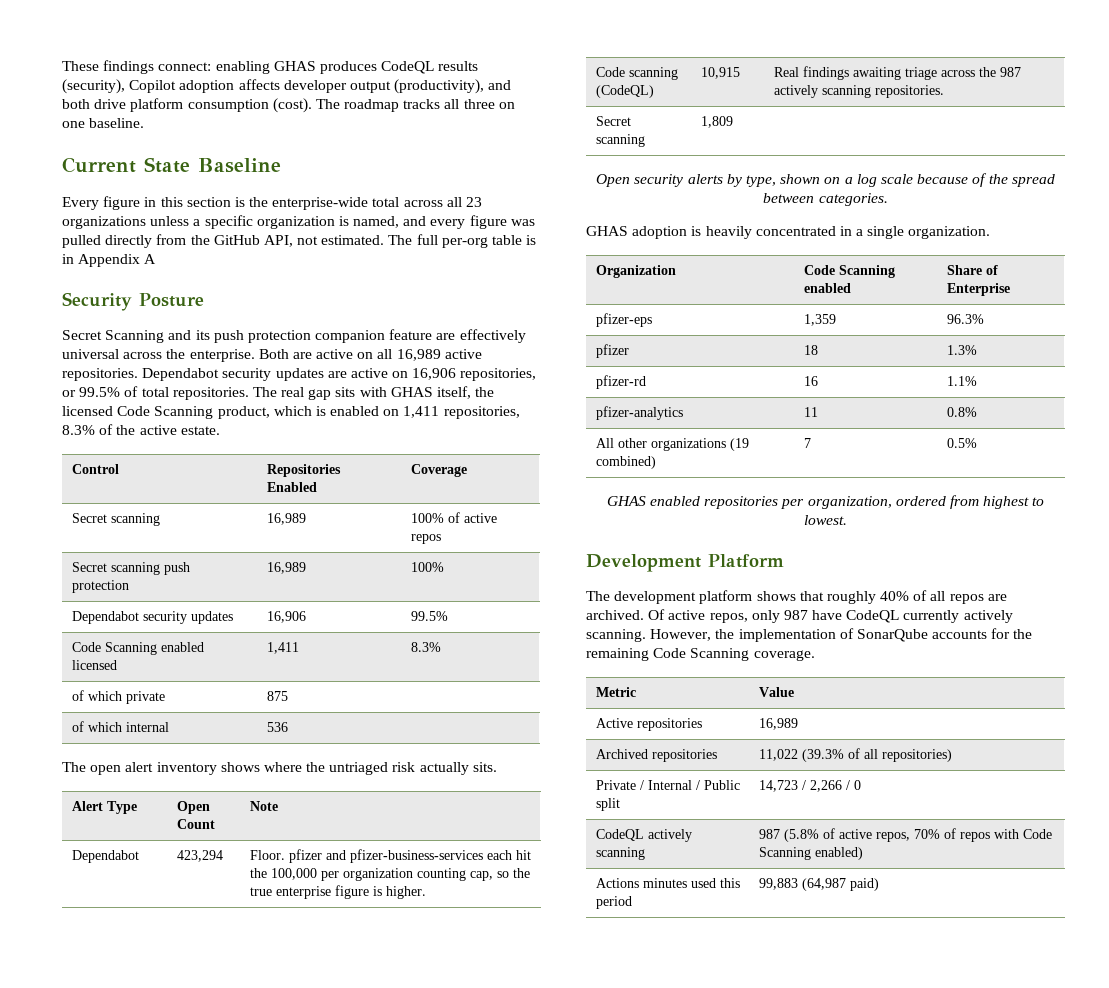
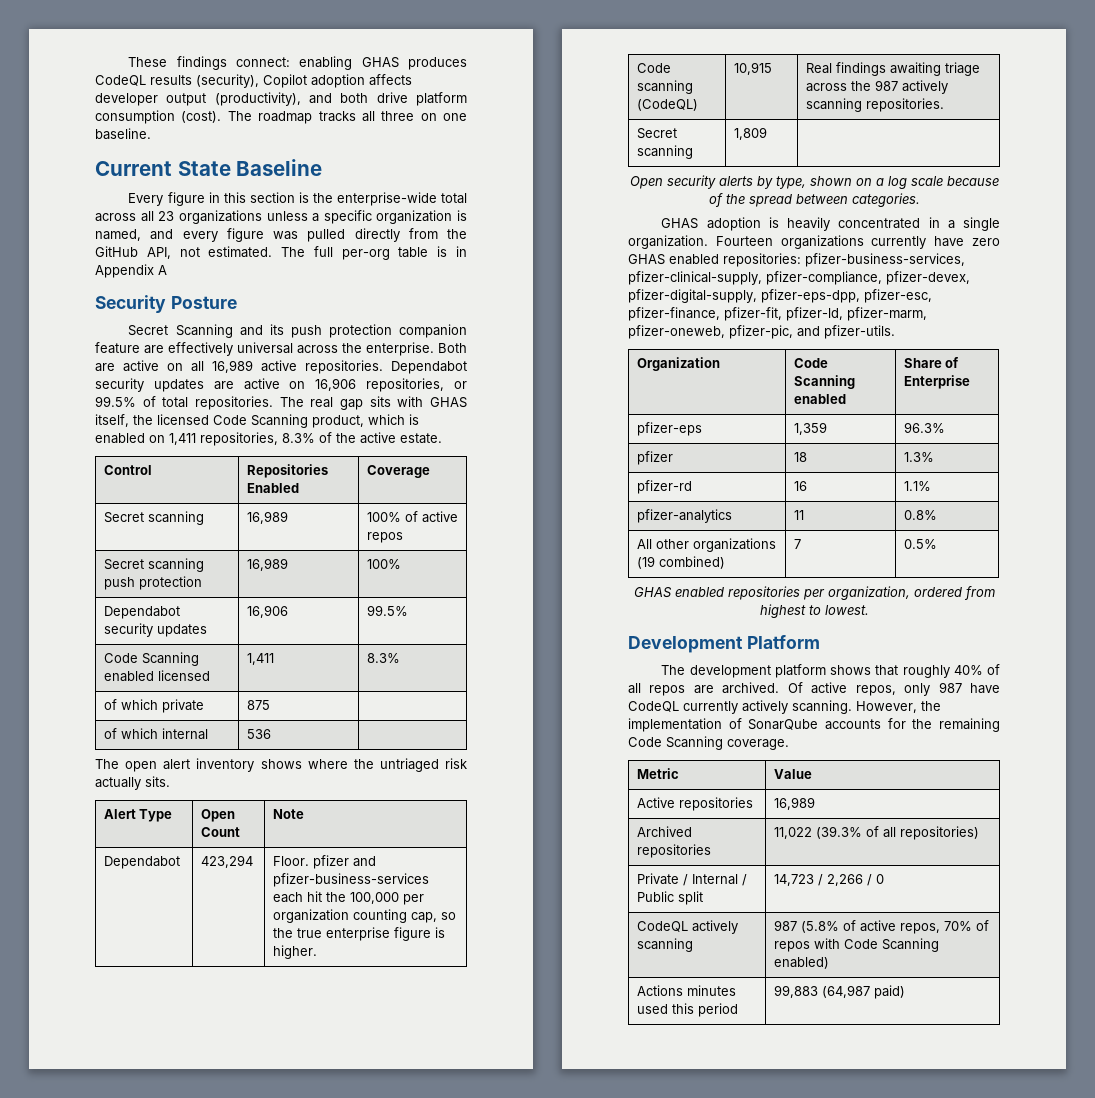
(991, 232) none -> [715,235,1000,249] [628,253,965,267] [628,271,970,285] [628,289,932,303] [628,307,927,321] [628,325,895,339] Fourteen organizations currently have zero GHAS enabled repositories: pfizer-business-services, pfizer-clinical-supply, pfizer-compliance, pfizer-devex, pfizer-digital-supply, pfizer-eps-dpp, pfizer-esc, pfizer-finance, pfizer-fit, pfizer-ld, pfizer-marm, pfizer-oneweb, pfizer-pic, and pfizer-utils.

